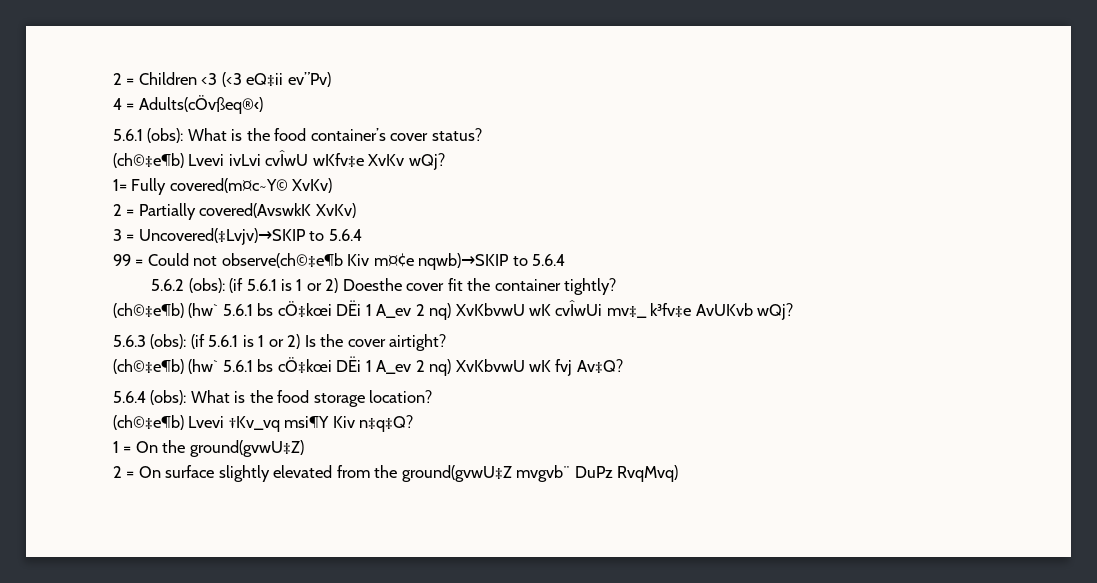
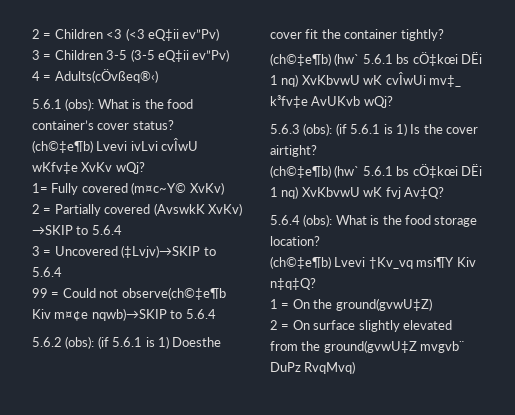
(331, 79) none -> [32,49,230,62] // 3 = Children 3-5 (3-5 eQ‡ii ev”Pv)
[169,178,288,193] covered(m¤c~Y© -> [81,182,187,195] covered (m¤c~Y©
[199,203,356,218] [113,228,306,245] covered(AvswkK XvKv) // 3 = Uncovered(‡Lvjv)→SKIP -> [104,203,242,216] [32,225,122,235] [32,245,201,258] covered (AvswkK XvKv) →SKIP to 5.6.4 // 3 = Uncovered (‡Lvjv)→SKIP
[296,278,339,293] 1 or 2) -> [157,336,169,349] 1)
[376,304,425,318] A_ev 2 -> (278, 80) none
[258,334,301,349] 1 or 2) -> [395,123,407,136] 1)
[376,360,425,374] A_ev 2 -> (278, 192) none

